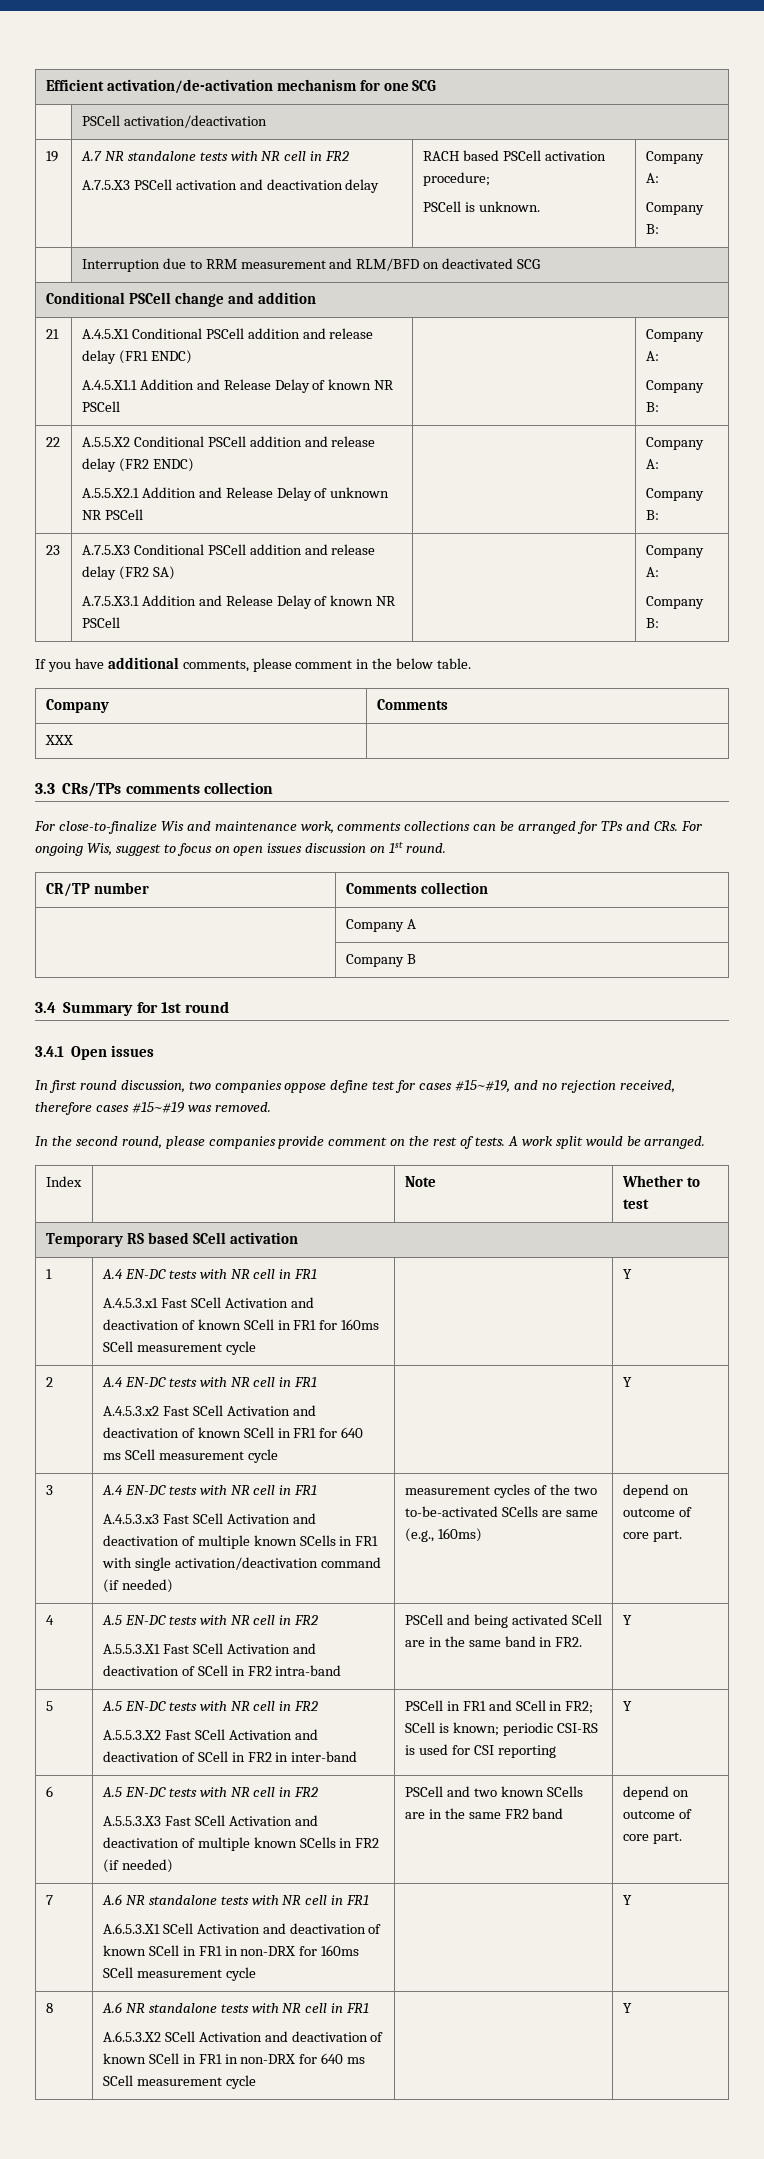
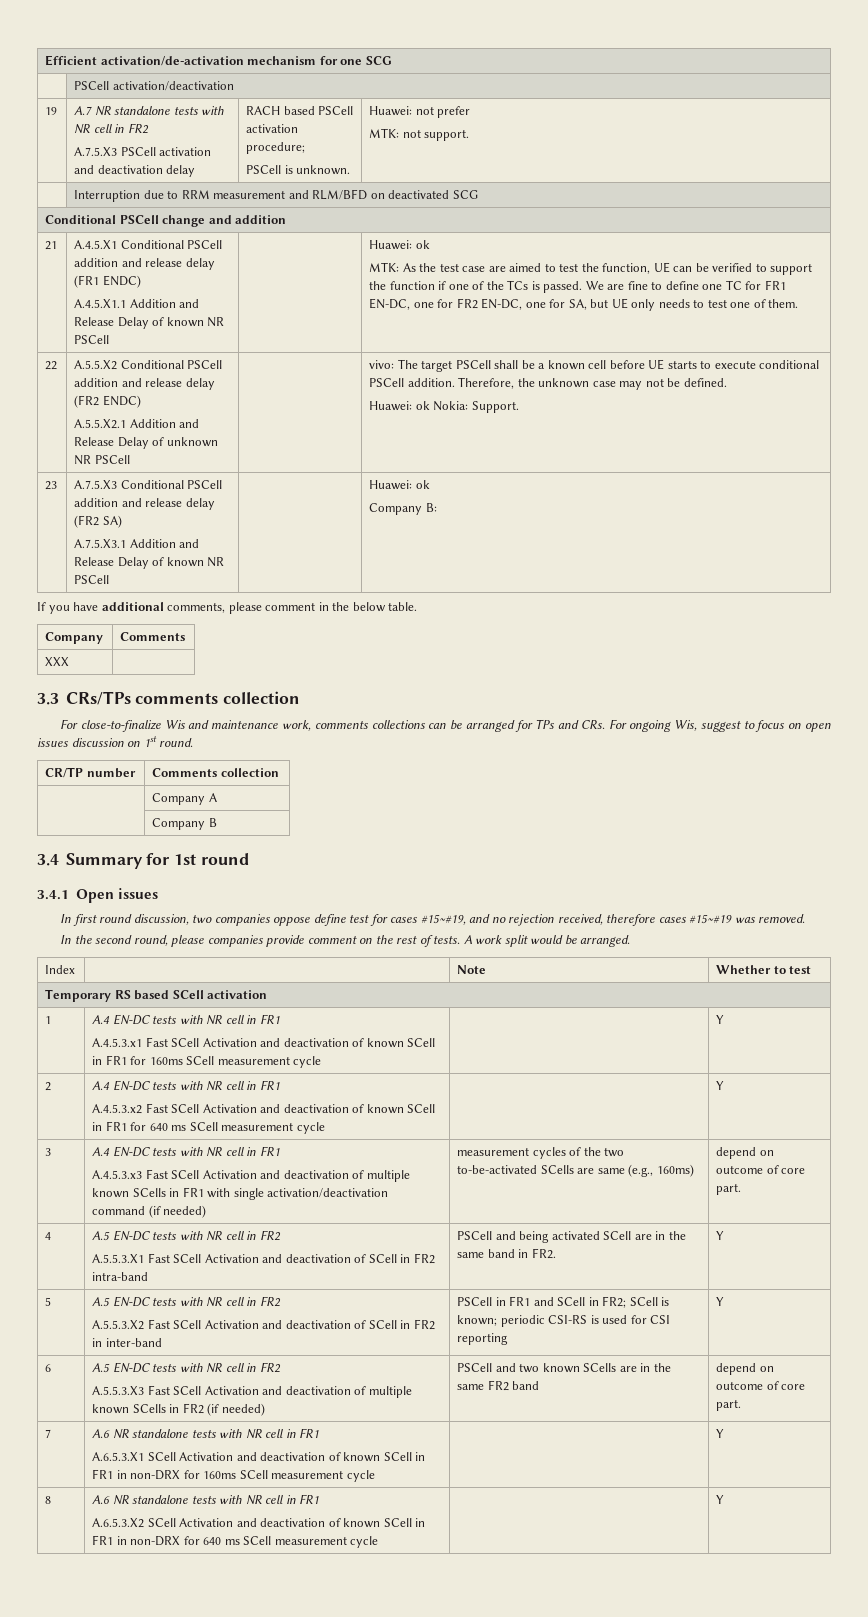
[645,151,704,164] [645,173,659,183] [645,202,704,215] [645,224,659,234] Company A: // Company B: -> [369,106,471,118] [369,128,470,141] Huawei: not prefer // MTK: not support.
[645,329,704,342] [645,351,659,361] [645,380,704,393] [645,402,659,412] Company A: // Company B: -> [369,240,430,250] [369,262,813,275] [369,280,786,293] [369,298,799,311] Huawei: ok // MTK: As the test case are aimed to test the function, UE can be verified to support the function if one of the TCs is passed. We are fine to define one TC for FR1 EN-DC, one for FR2 EN-DC, one for SA, but UE only needs to test one of them.
[645,437,704,450] [645,459,659,469] [645,488,704,501] [645,510,659,520] Company A: // Company B: -> [369,359,820,372] [369,377,727,390] [369,401,519,413] vivo: The target PSCell shall be a known cell before UE starts to execute conditional PSCell addition. Therefore, the unknown case may not be defined. // Huawei: ok Nokia: Support.
[645,545,704,558] [645,567,659,577] Company A: -> [369,480,430,490] Huawei: ok

